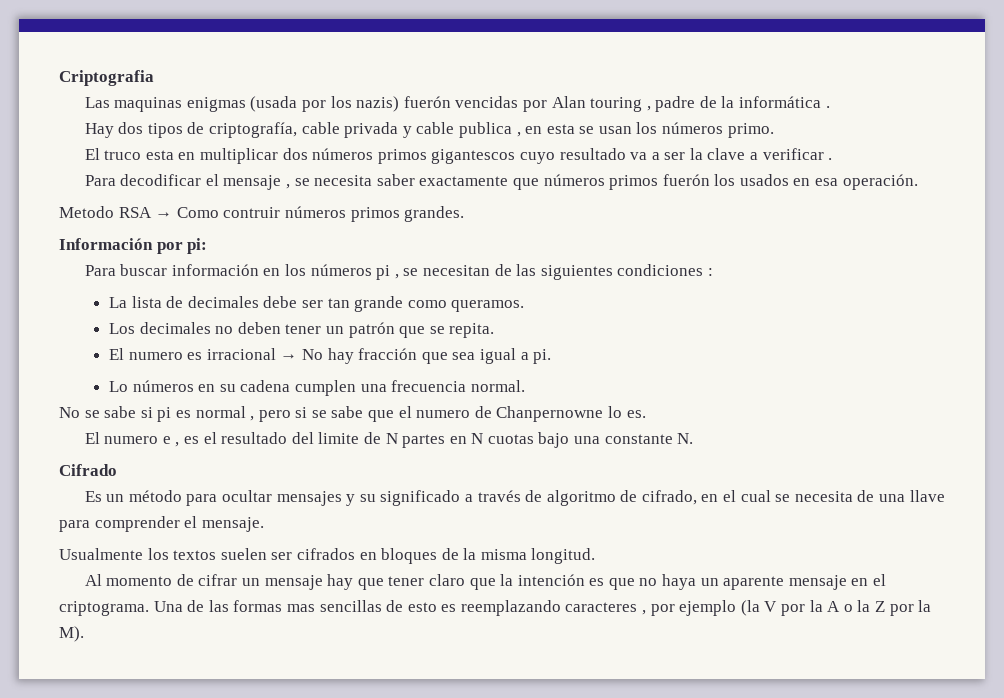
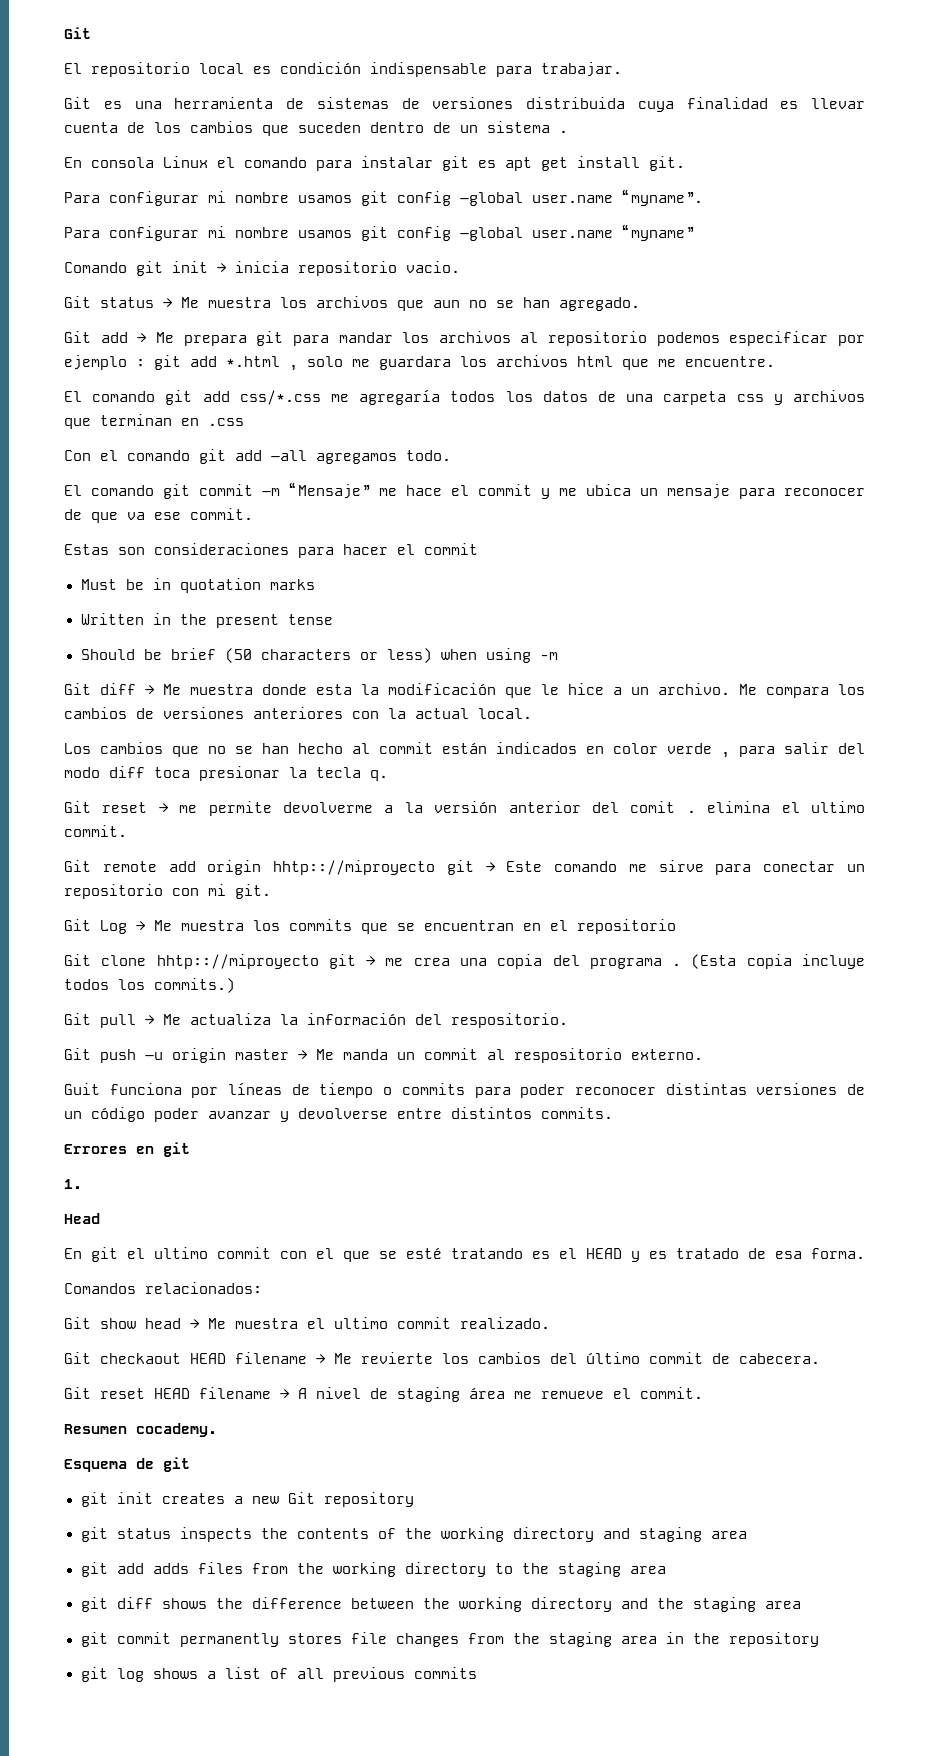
[59,70,154,86] [84,96,830,112] [84,122,774,138] [84,148,833,164] [84,174,918,190] [59,206,465,222] [59,238,208,254] [84,264,713,280] [109,296,525,312] [109,322,495,338] [109,348,552,364] [109,380,525,396] [59,406,646,422] [84,432,694,448] [59,464,117,476] [84,490,945,506] [59,516,264,532] [59,548,596,564] [84,574,887,590] [59,600,932,616] [59,626,84,642] Criptografia // Las maquinas enigmas (usada por los nazis) fuerón vencidas por Alan touring , padre de la informática . // Hay dos tipos de criptografía, cable privada y cable publica , en esta se usan los números primo. // El truco esta en multiplicar dos números primos gigantescos cuyo resultado va a ser la clave a verificar . // Para decodificar el mensaje , se necesita saber exactamente que números primos fuerón los usados en esa operación. // Metodo RSA → Como contruir números primos grandes. // Información por pi: // Para buscar información en los números pi , se necesitan de las siguientes condiciones : // La lista de decimales debe ser tan grande como queramos. // Los decimales no deben tener un patrón que se repita. // El numero es irracional → No hay fracción que sea igual a pi. // Lo números en su cadena cumplen una frecuencia normal. // No se sabe si pi es normal , pero si se sabe que el numero de Chanpernowne lo es. // El numero e , es el resultado del limite de N partes en N cuotas bajo una constante N. // Cifrado // Es un método para ocultar mensajes y su significado a través de algoritmo de cifrado, en el cual se necesita de una llave para comprender el mensaje. // Usualmente los textos suelen ser cifrados en bloques de la misma longitud. // Al momento de cifrar un mensaje hay que tener claro que la intención es que no haya un aparente mensaje en el criptograma. Una de las formas mas sencillas de esto es reemplazando caracteres , por ejemplo (la V por la A o la Z por la M). -> [64,27,91,39] [64,62,622,77] [64,97,865,112] [64,121,568,136] [64,156,685,171] [64,189,703,206] [64,224,694,241] [64,261,460,276] [64,296,640,311] [64,331,865,346] [64,355,775,371] [64,389,866,405] [64,414,244,429] [64,449,451,464] [64,482,865,499] [64,508,253,523] [64,543,478,558] [80,578,315,593] [80,613,333,628] [80,648,558,663] [64,683,865,698] [64,707,532,719] [64,742,865,758] [64,766,388,781] [64,801,865,816] [64,825,127,837] [64,860,865,875] [64,884,271,899] [64,919,676,934] [64,954,866,969] [64,978,235,993] [64,1013,568,1028] [64,1048,703,1063] [64,1082,866,1098] [64,1107,613,1122] [64,1142,190,1157] [64,1179,82,1189] [64,1213,100,1224] [64,1247,865,1262] [64,1282,262,1294] [64,1317,550,1329] [64,1352,820,1364] [64,1387,703,1402] [64,1423,217,1437] [64,1457,190,1472] [80,1492,414,1507] [80,1527,747,1542] [80,1562,666,1577] [80,1597,801,1612] [80,1632,819,1647] [80,1667,477,1682] Git // El repositorio local es condición indispensable para trabajar. // Git es una herramienta de sistemas de versiones distribuida cuya finalidad es llevar cuenta de los cambios que suceden dentro de un sistema . // En consola Linux el comando para instalar git es apt get install git. // Para configurar mi nombre usamos git config –global user.name “myname”. // Para configurar mi nombre usamos git config –global user.name “myname” // Comando git init → inicia repositorio vacio. // Git status → Me muestra los archivos que aun no se han agregado. // Git add → Me prepara git para mandar los archivos al repositorio podemos especificar por ejemplo : git add *.html , solo me guardara los archivos html que me encuentre. // El comando git add css/*.css me agregaría todos los datos de una carpeta css y archivos que terminan en .css // Con el comando git add –all agregamos todo. // El comando git commit –m “Mensaje” me hace el commit y me ubica un mensaje para reconocer de que va ese commit. // Estas son consideraciones para hacer el commit // Must be in quotation marks // Written in the present tense // Should be brief (50 characters or less) when using -m // Git diff → Me muestra donde esta la modificación que le hice a un archivo. Me compara los cambios de versiones anteriores con la actual local. // Los cambios que no se han hecho al commit están indicados en color verde , para salir del modo diff toca presionar la tecla q. // Git reset → me permite devolverme a la versión anterior del comit . elimina el ultimo commit. // Git remote add origin hhtp:://miproyecto git → Este comando me sirve para conectar un repositorio con mi git. // Git Log → Me muestra los commits que se encuentran en el repositorio // Git clone hhtp:://miproyecto git → me crea una copia del programa . (Esta copia incluye todos los commits.) // Git pull → Me actualiza la información del respositorio. // Git push –u origin master → Me manda un commit al respositorio externo. // Guit funciona por líneas de tiempo o commits para poder reconocer distintas versiones de un código poder avanzar y devolverse entre distintos commits. // Errores en git // 1. // Head // En git el ultimo commit con el que se esté tratando es el HEAD y es tratado de esa forma. // Comandos relacionados: // Git show head → Me muestra el ultimo commit realizado. // Git checkaout HEAD filename → Me revierte los cambios del último commit de cabecera. // Git reset HEAD filename → A nivel de staging área me remueve el commit. // Resumen cocademy. // Esquema de git // git init creates a new Git repository // git status inspects the contents of the working directory and staging area // git add adds files from the working directory to the staging area // git diff shows the difference between the working directory and the staging area // git commit permanently stores file changes from the staging area in the repository // git log shows a list of all previous commits

